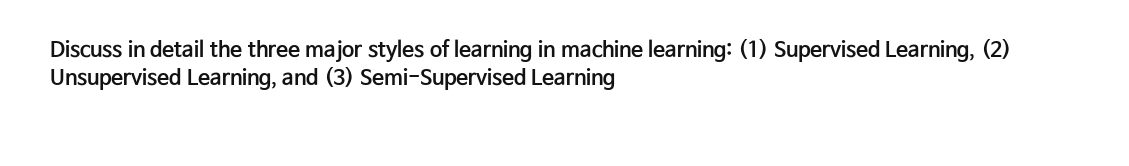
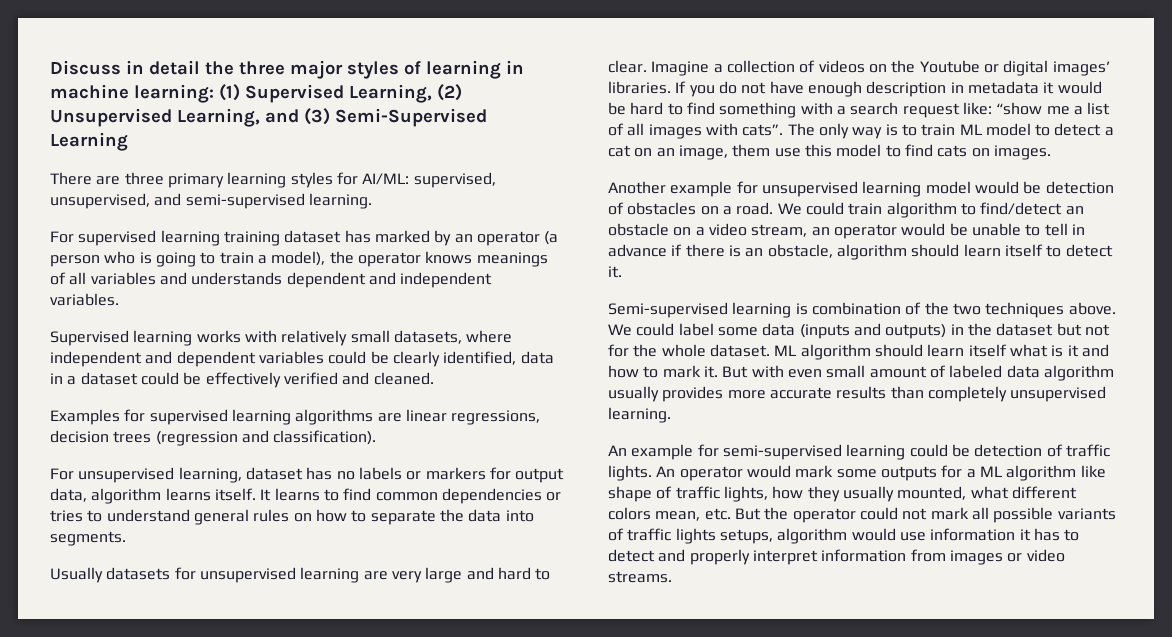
(616, 79) none -> [50,172,496,188] [50,193,372,209] [50,230,559,246] [50,251,548,267] [50,272,493,288] [50,293,119,306] [50,330,513,346] [50,351,554,367] [50,372,434,388] [50,409,541,425] [50,430,377,446] [50,467,565,483] [50,488,562,504] [50,509,534,525] [50,531,126,546] [50,567,551,583] [608,60,1110,76] [608,81,1102,97] [608,102,1111,118] [608,123,1114,139] [608,144,1051,160] [608,181,1114,197] [608,202,1084,218] [608,223,1085,239] [608,244,1113,260] [608,266,622,278] [608,302,1116,318] [608,323,1110,339] [608,344,1109,360] [608,365,1114,381] [608,386,1107,402] [608,407,671,423] [608,444,1110,460] [608,465,1106,481] [608,486,1077,502] [608,507,1116,523] [608,528,1080,544] [608,549,1065,565] [608,571,672,583] // There are three primary learning styles for AI/ML: supervised, unsupervised, and semi-supervised learning. // For supervised learning training dataset has marked by an operator (a person who is going to train a model), the operator knows meanings of all variables and understands dependent and independent variables. // Supervised learning works with relatively small datasets, where independent and dependent variables could be clearly identified, data in a dataset could be effectively verified and cleaned. // Examples for supervised learning algorithms are linear regressions, decision trees (regression and classification). // For unsupervised learning, dataset has no labels or markers for output data, algorithm learns itself. It learns to find common dependencies or tries to understand general rules on how to separate the data into segments. // Usually datasets for unsupervised learning are very large and hard to clear. Imagine a collection of videos on the Youtube or digital images’ libraries. If you do not have enough description in metadata it would be hard to find something with a search request like: “show me a list of all images with cats”. The only way is to train ML model to detect a cat on an image, them use this model to find cats on images. // Another example for unsupervised learning model would be detection of obstacles on a road. We could train algorithm to find/detect an obstacle on a video stream, an operator would be unable to tell in advance if there is an obstacle, algorithm should learn itself to detect it. // Semi-supervised learning is combination of the two techniques above. We could label some data (inputs and outputs) in the dataset but not for the whole dataset. ML algorithm should learn itself what is it and how to mark it. But with even small amount of labeled data algorithm usually provides more accurate results than completely unsupervised learning. // An example for semi-supervised learning could be detection of traffic lights. An operator would mark some outputs for a ML algorithm like shape of traffic lights, how they usually mounted, what different colors mean, etc. But the operator could not mark all possible variants of traffic lights setups, algorithm would use information it has to detect and properly interpret information from images or video streams.

